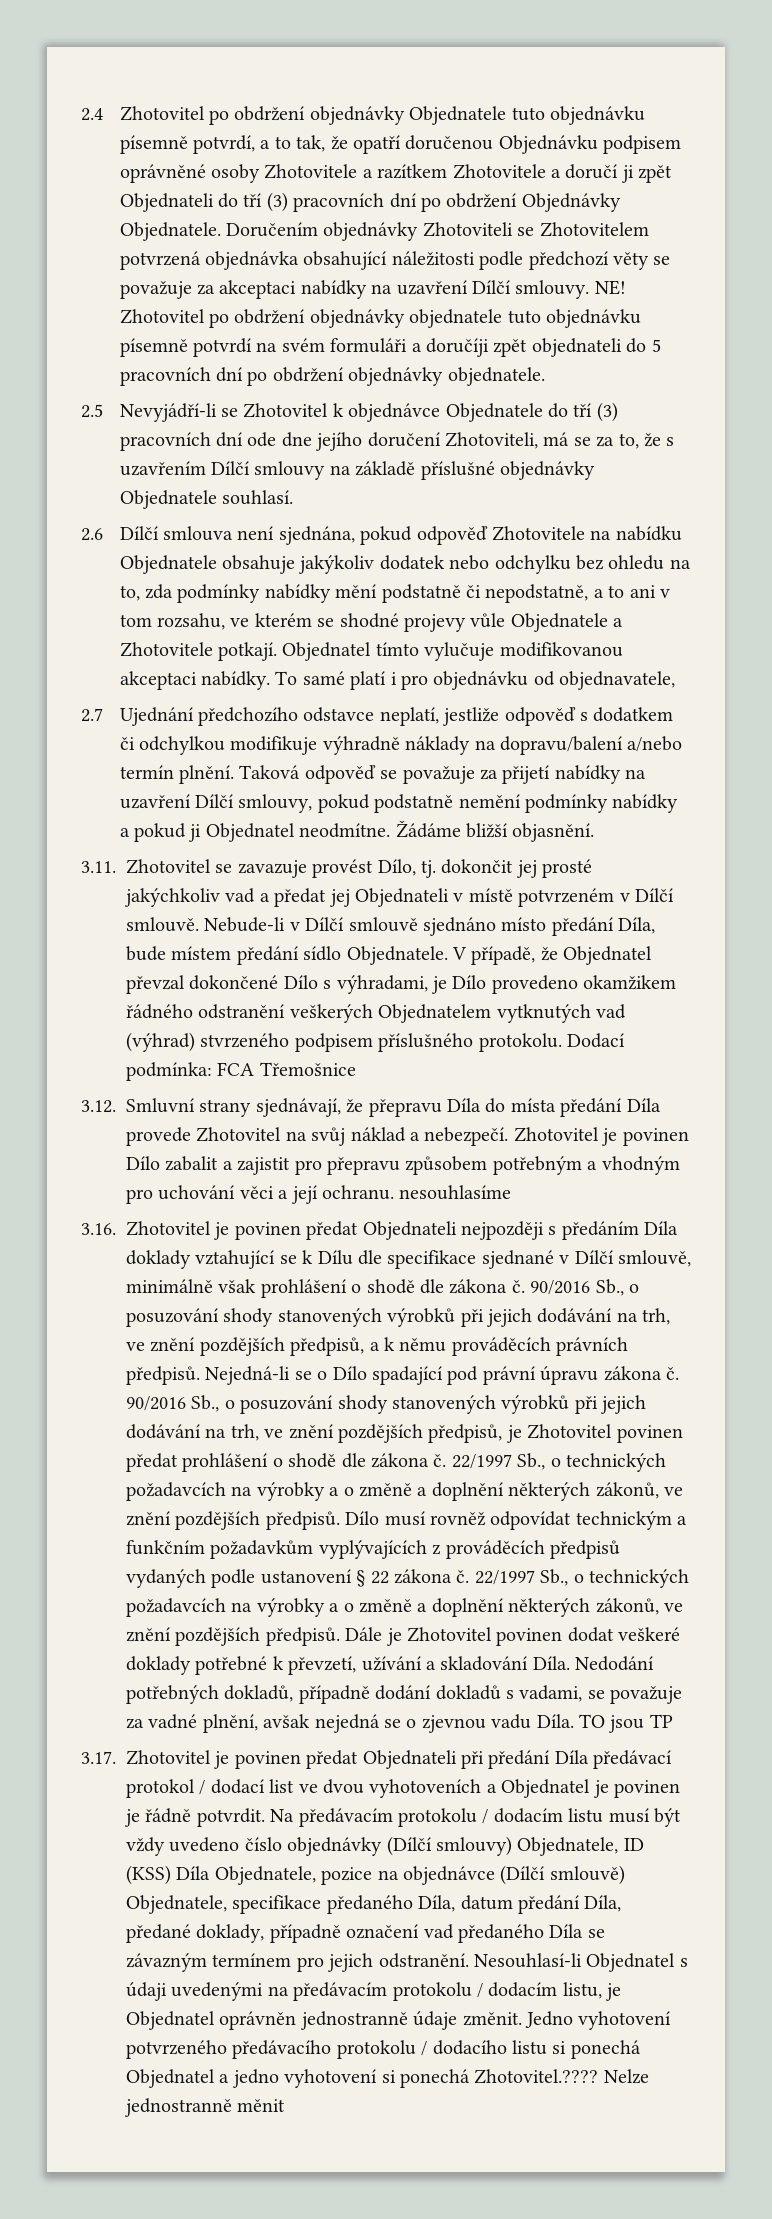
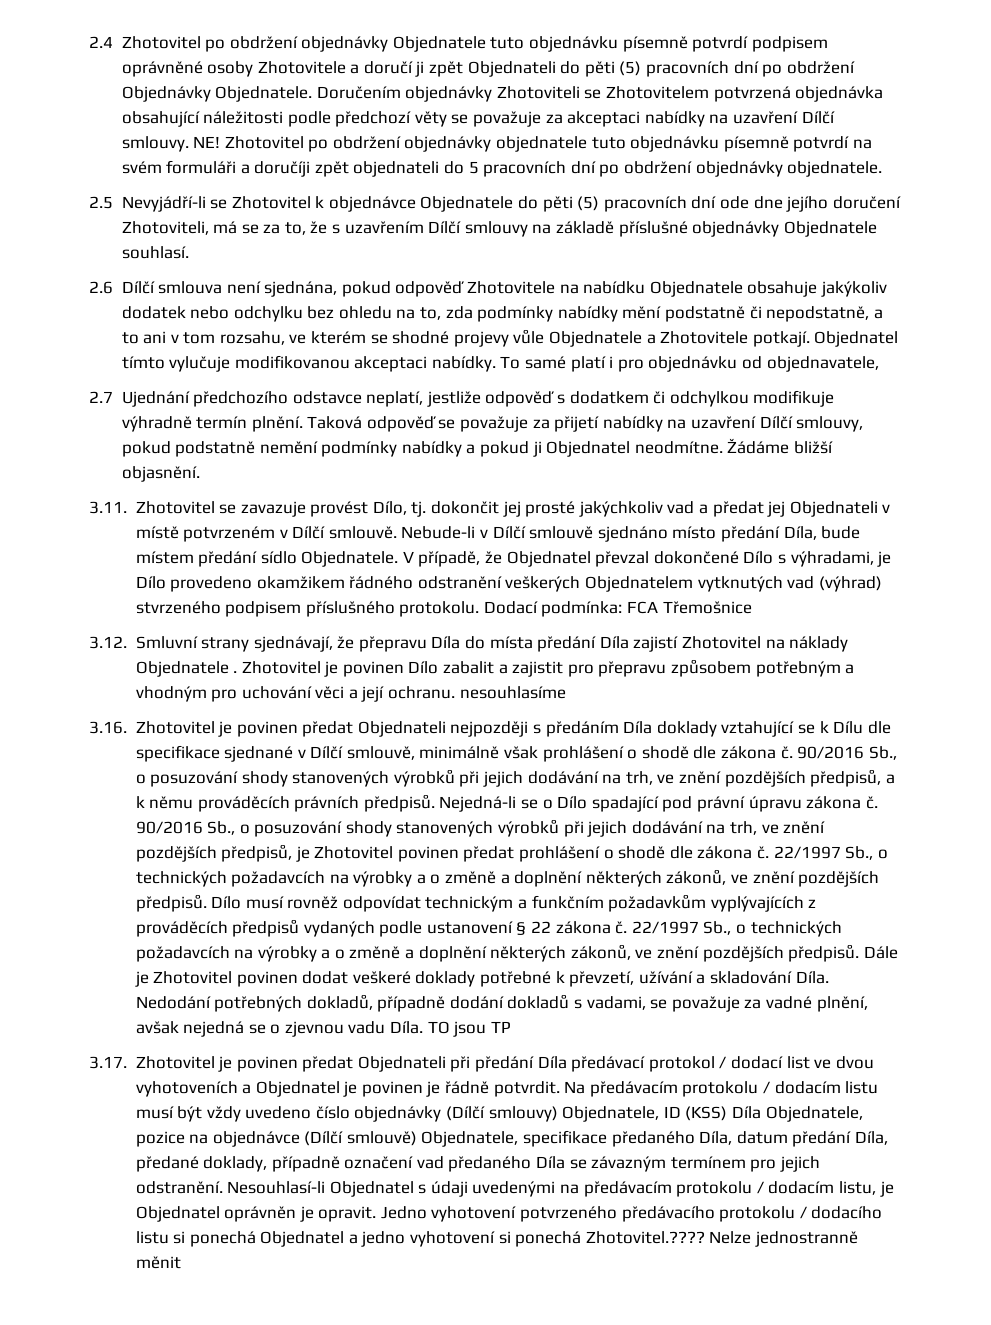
[192,135,598,154] potvrdí, a to tak, že opatří doručenou Objednávku -> [692,36,749,52] potvrdí
[377,164,561,179] razítkem Zhotovitele a -> (360, 69) none
[243,192,288,212] tří (3) -> [584,61,642,77] pěti (5)
[573,402,618,422] tří (3) -> [542,196,600,212] pěti (5)
[405,736,683,755] náklady na dopravu/balení a/nebo -> (192, 424) none
[126,1127,191,1146] provede -> [633,636,679,652] zajistí
[311,1127,509,1146] svůj náklad a nebezpečí. -> [789,636,849,652] [135,661,238,677] náklady Objednatele .
[300,2011,522,2030] jednostranně údaje změnit. -> [299,1206,377,1222] je opravit.

